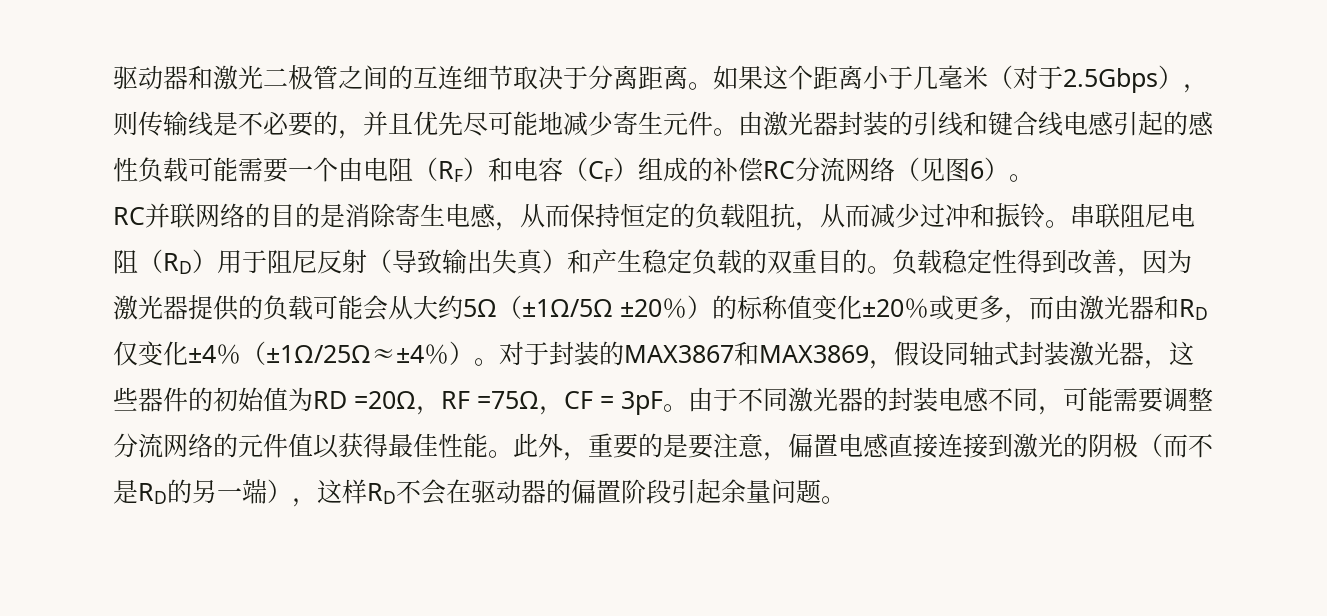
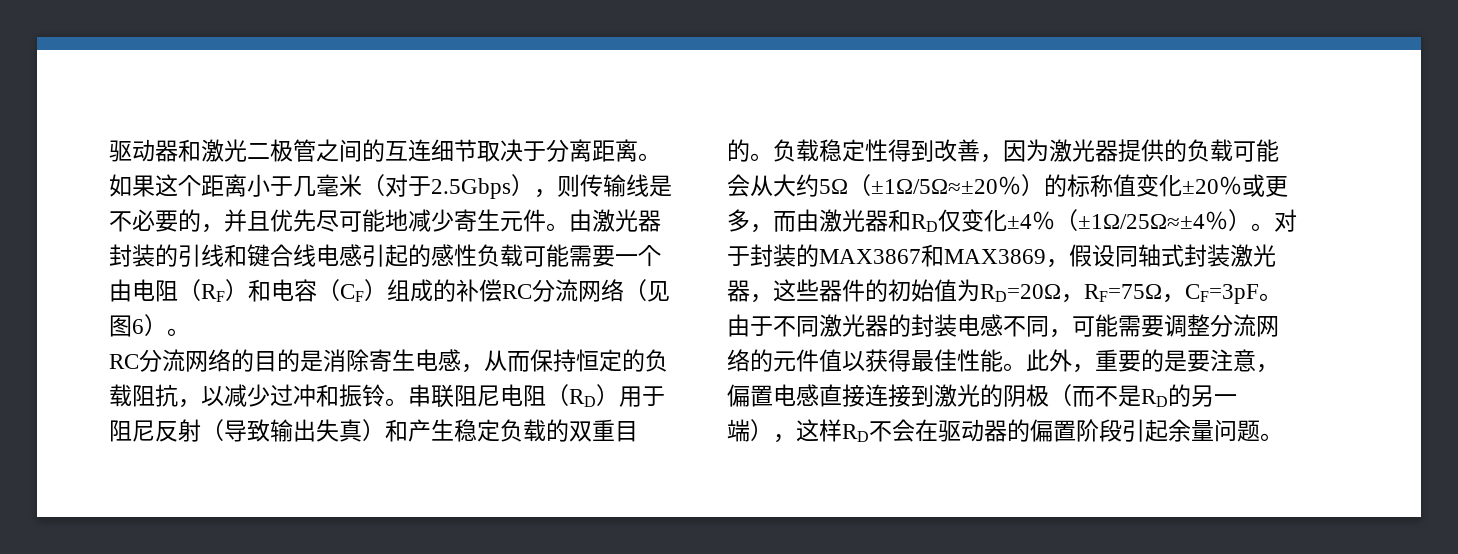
[145,203,195,228] 并联 -> [139,349,185,372] 分流
[820,204,870,228] 从而 -> [201,386,224,407] 以
[522,299,662,317] ±1Ω/5Ω ±20 -> [871,179,998,194] ±1Ω/5Ω≈±20
[313,391,663,415] RD =20Ω，RF =75Ω，CF = 3pF -> [980,284,1259,304] RD=20Ω，RF=75Ω，CF=3pF

